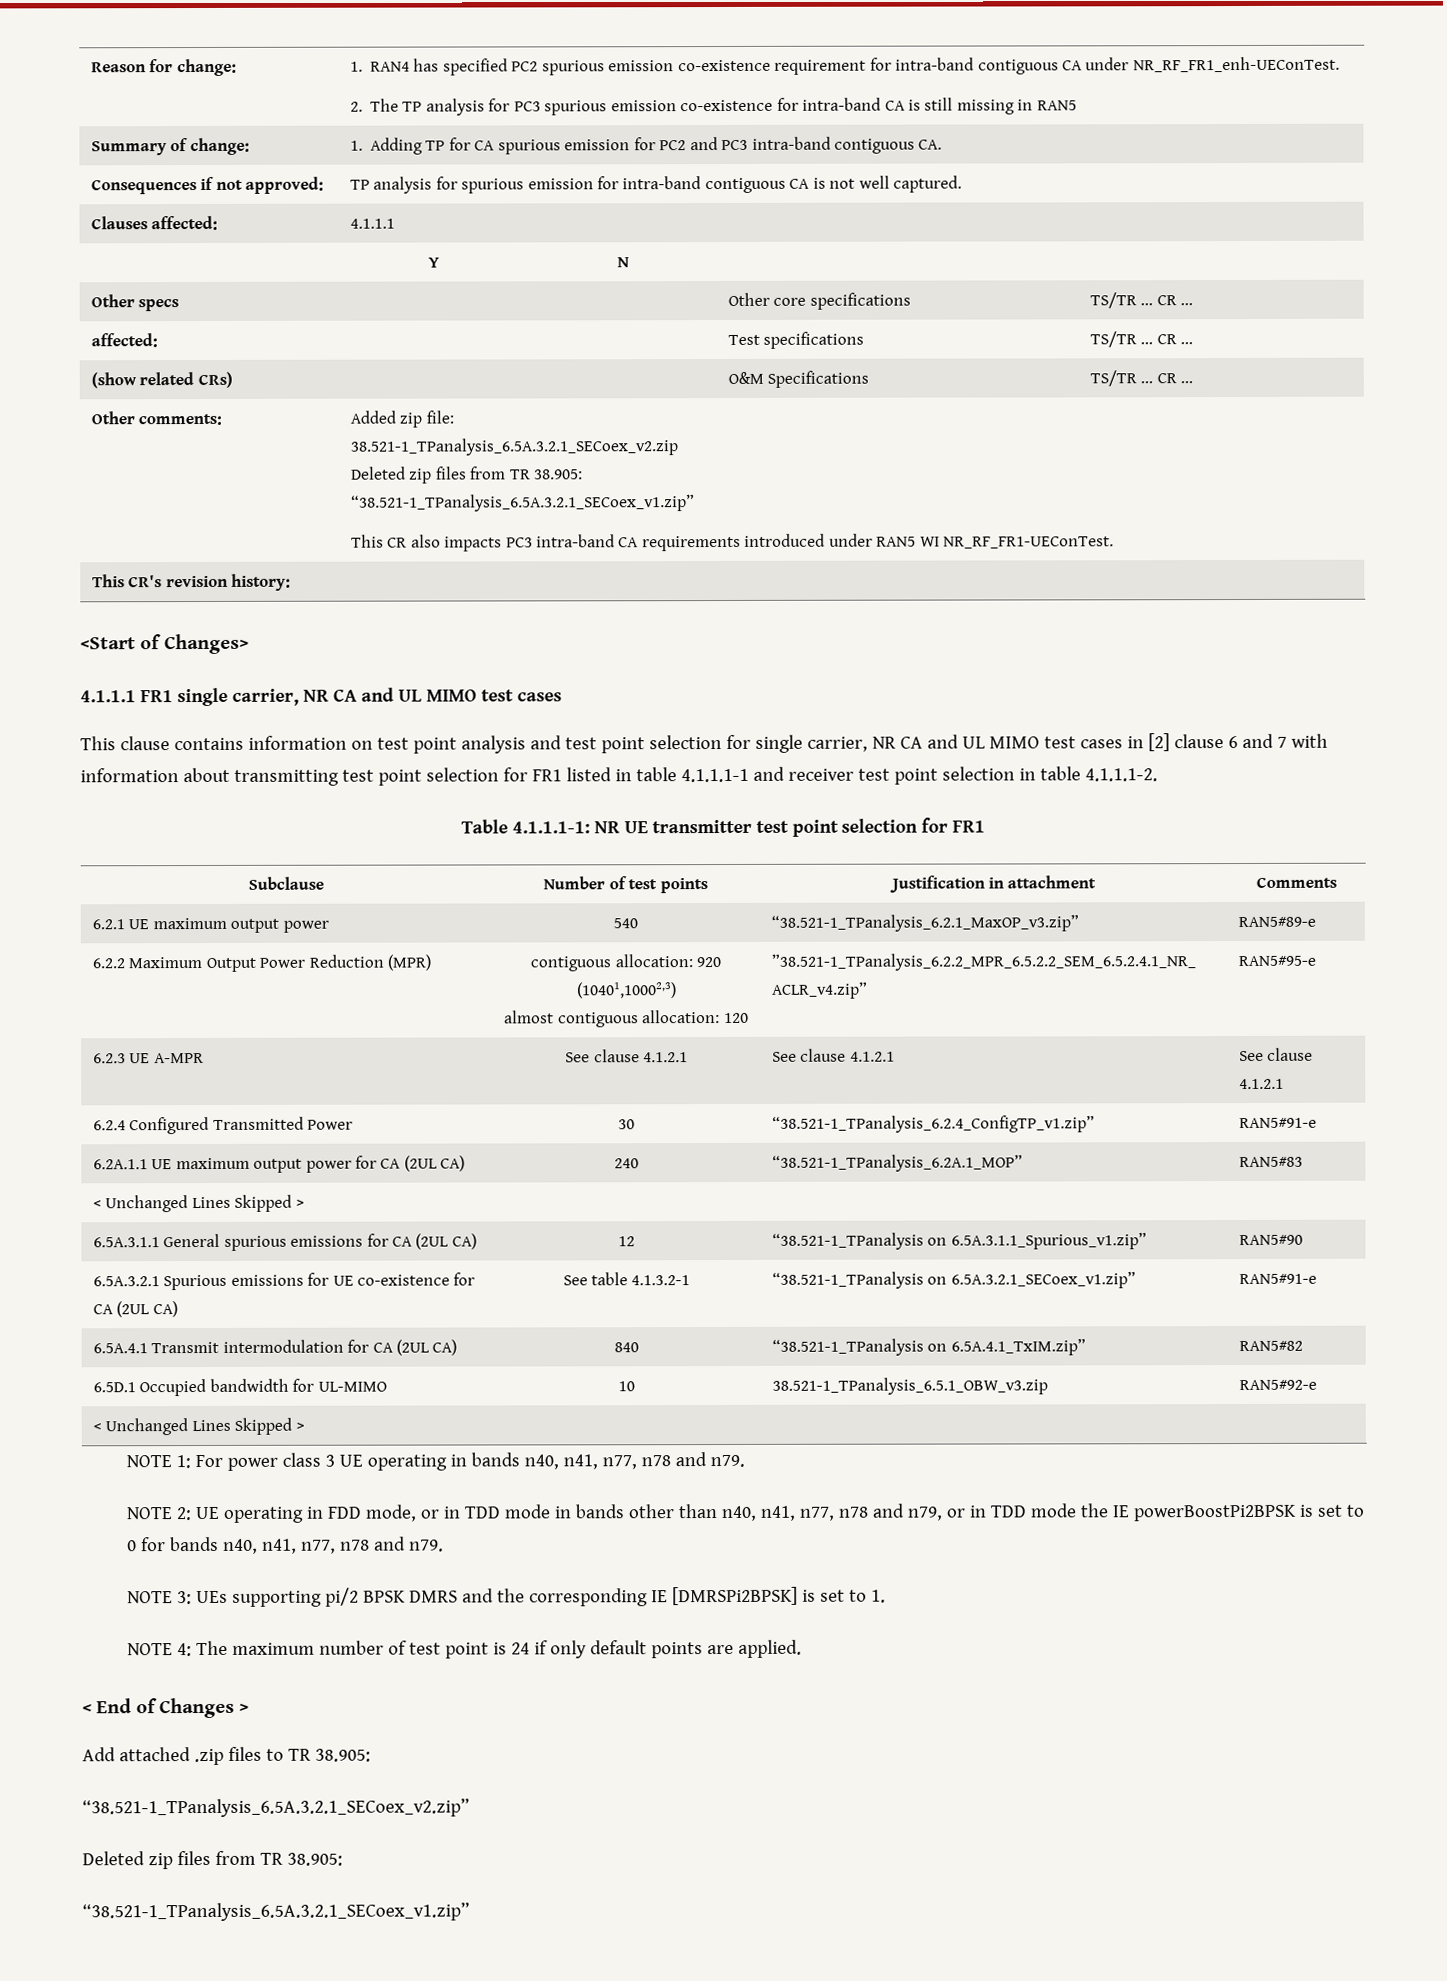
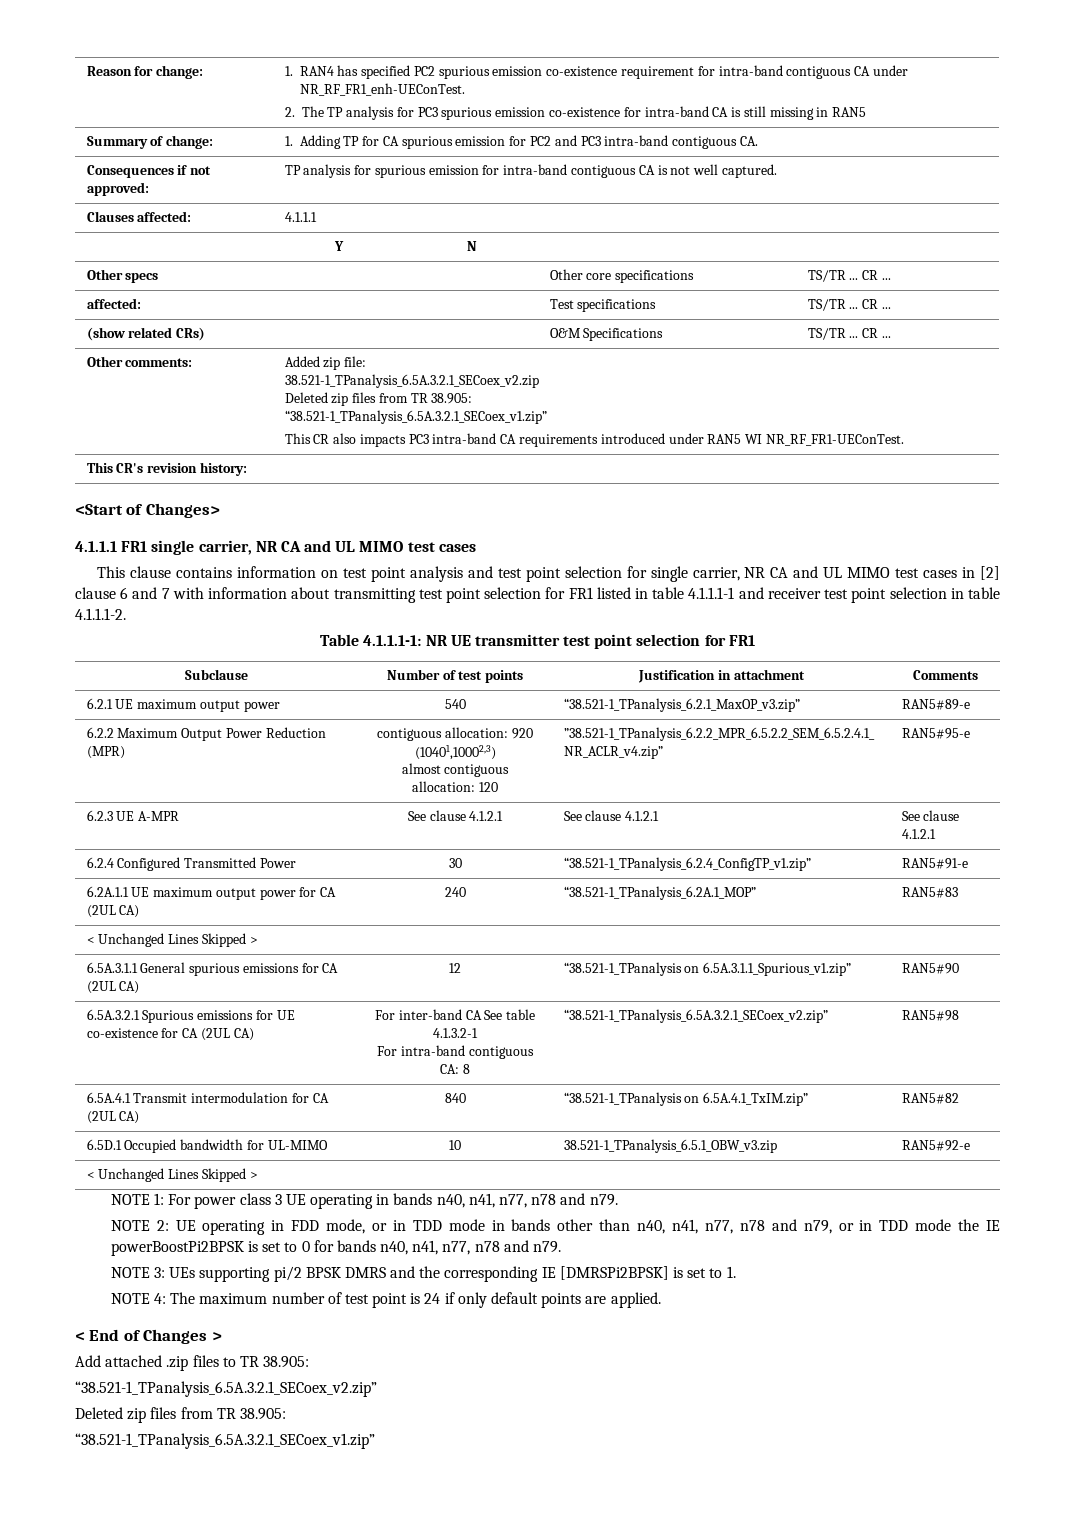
(178, 1309) none -> [374,1009,482,1020] For inter-band CA
[771,1271,1136,1289] [1238,1273,1317,1285] | “38.521-1_TPanalysis on 6.5A.3.2.1_SECoex_v1.zip” | RAN5#91-e -> [377,1045,534,1059] [440,1064,470,1074] [563,1009,828,1023] [901,1010,959,1021] // For intra-band contiguous CA: 8 | “38.521-1_TPanalysis_6.5A.3.2.1_SECoex_v2.zip” | RAN5#98

